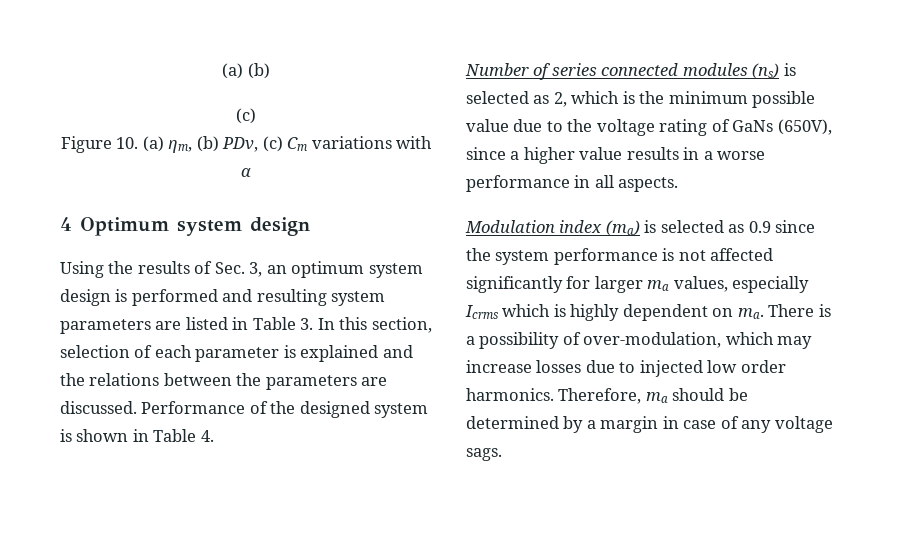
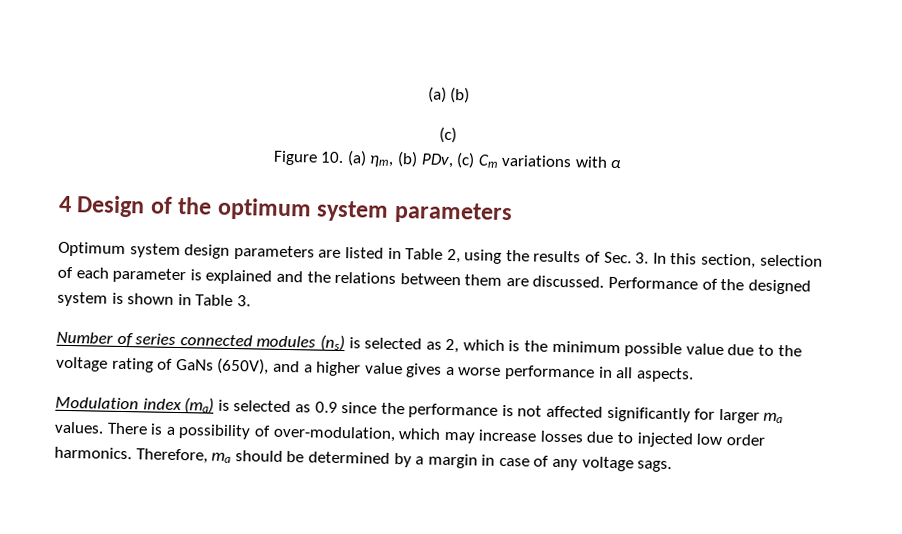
[80,217,310,236] [60,261,423,278] [60,289,386,306] Optimum system design // Using the results of Sec. 3, an optimum system design is performed and resulting system -> [76,195,513,225] [58,241,231,259] Design of the optimum system parameters // Optimum system design
(296, 323) none -> [446,248,632,264] 2, using the results of Sec.
[236,373,357,390] the parameters -> [464,274,503,286] them
[200,430,214,442] 4. -> [236,295,251,307] 3.
[466,147,506,160] since -> [272,360,300,373] and
[626,147,700,160] results in -> [405,363,443,378] gives
[495,250,550,265] system -> (405, 408) none
[673,276,810,293] [465,304,764,321] values, especially Icrms which is highly dependent on ma. -> [54,421,104,434] values.

